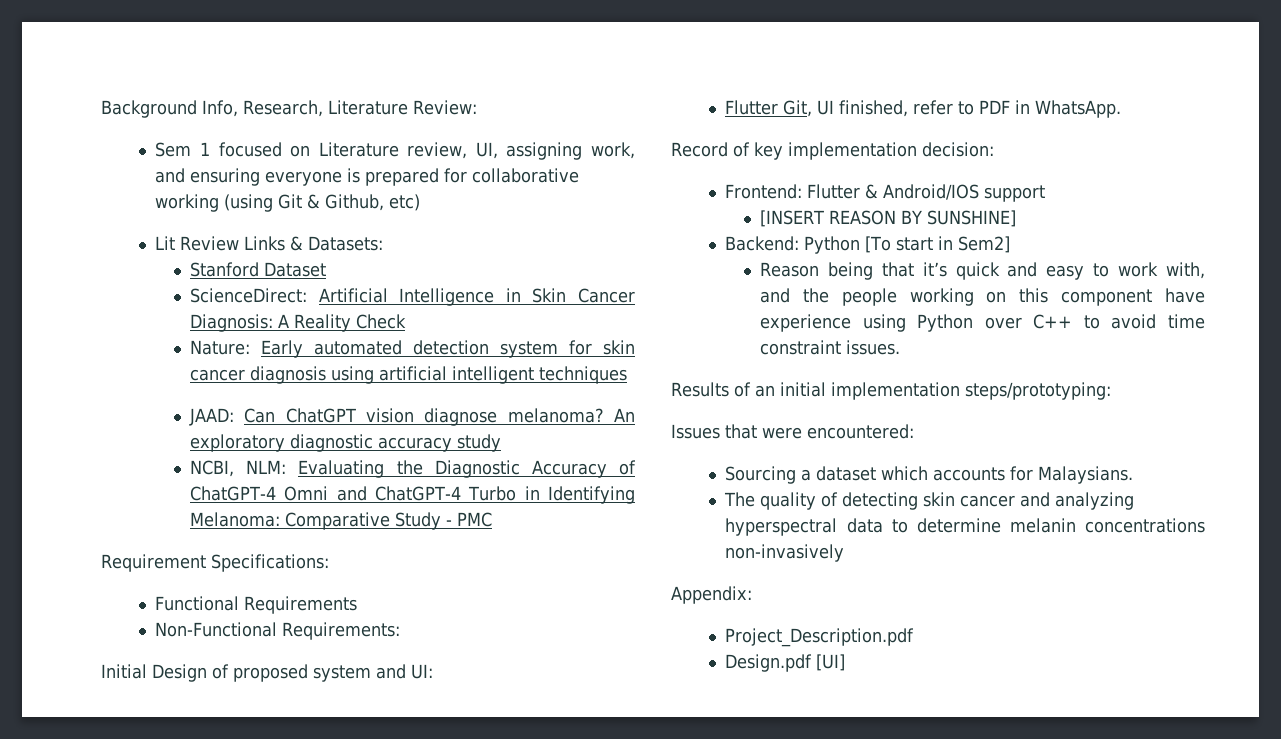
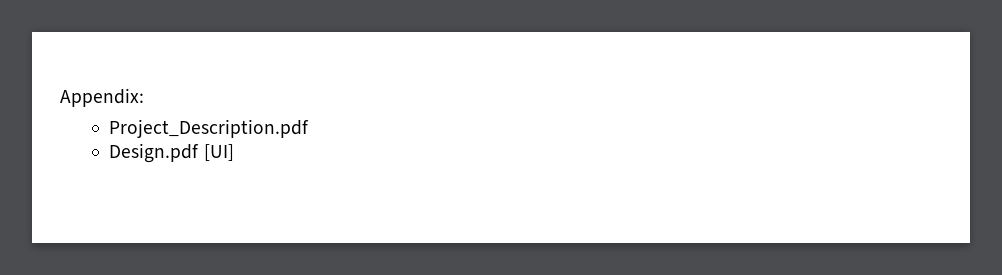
[101,100,477,118] [155,142,635,160] [155,168,580,186] [155,194,421,212] [155,236,384,251] [190,262,327,277] [190,288,635,306] [190,314,407,332] [190,340,635,358] [190,366,628,384] [189,408,635,426] [190,434,502,452] [190,460,636,478] [190,486,635,504] [190,512,493,530] [101,554,329,572] [155,596,358,614] [155,622,401,640] [101,664,433,682] [725,100,1122,118] [671,142,994,160] [725,184,1046,202] [760,210,1016,227] [725,236,1011,254] [760,262,1205,280] [760,288,1205,306] [760,314,1205,332] [760,340,901,355] [671,382,1111,400] [671,424,914,439] [725,466,1134,484] [724,492,1135,510] [725,518,1205,536] [725,544,845,562] Background Info, Research, Literature Review: // Sem 1 focused on Literature review, UI, assigning work, and ensuring everyone is prepared for collaborative working (using Git & Github, etc) // Lit Review Links & Datasets: // Stanford Dataset // ScienceDirect: Artificial Intelligence in Skin Cancer Diagnosis: A Reality Check // Nature: Early automated detection system for skin cancer diagnosis using artificial intelligent techniques // JAAD: Can ChatGPT vision diagnose melanoma? An exploratory diagnostic accuracy study // NCBI, NLM: Evaluating the Diagnostic Accuracy of ChatGPT-4 Omni and ChatGPT-4 Turbo in Identifying Melanoma: Comparative Study - PMC // Requirement Specifications: // Functional Requirements // Non-Functional Requirements: // Initial Design of proposed system and UI: // Flutter Git, UI finished, refer to PDF in WhatsApp. // Record of key implementation decision: // Frontend: Flutter & Android/IOS support // [INSERT REASON BY SUNSHINE] // Backend: Python [To start in Sem2] // Reason being that it’s quick and easy to work with, and the people working on this component have experience using Python over C++ to avoid time constraint issues. // Results of an initial implementation steps/prototyping: // Issues that were encountered: // Sourcing a dataset which accounts for Malaysians. // The quality of detecting skin cancer and analyzing hyperspectral data to determine melanin concentrations non-invasively // -> (60, 97) none

